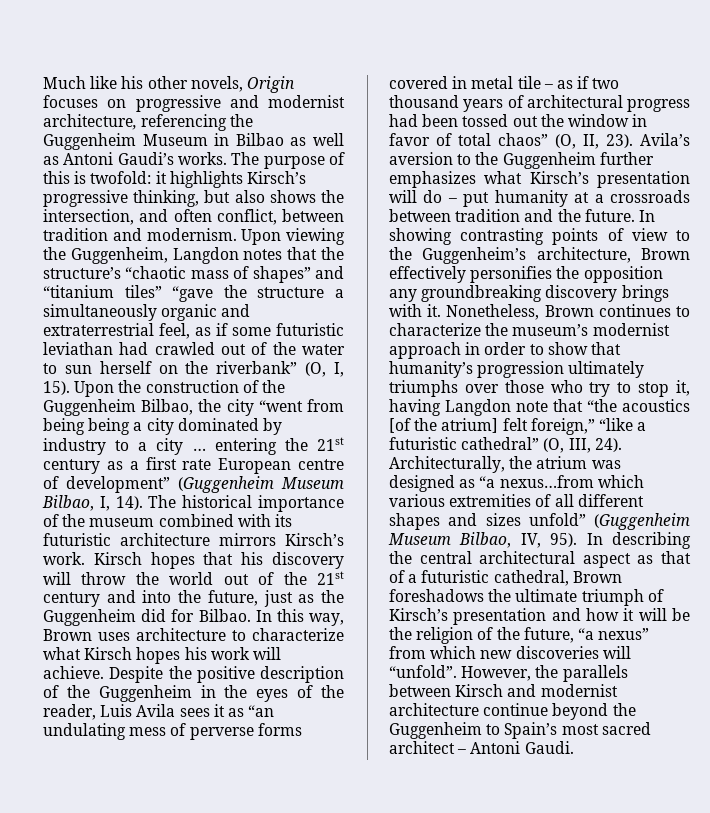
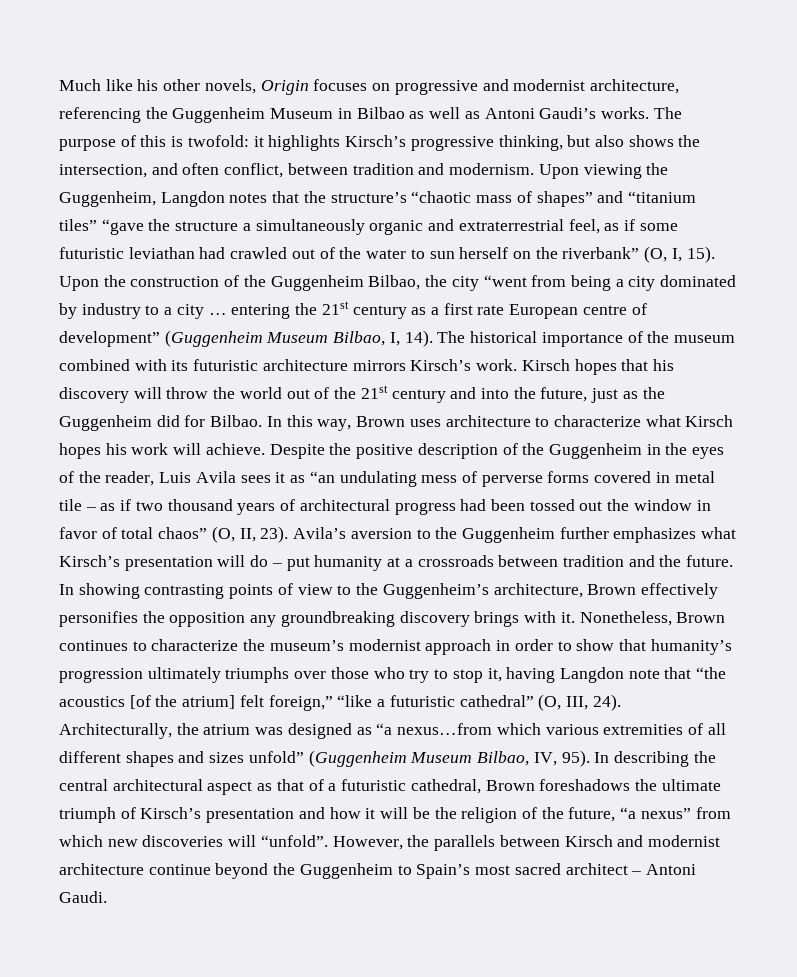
[88,418,131,435] being -> (611, 283) none

